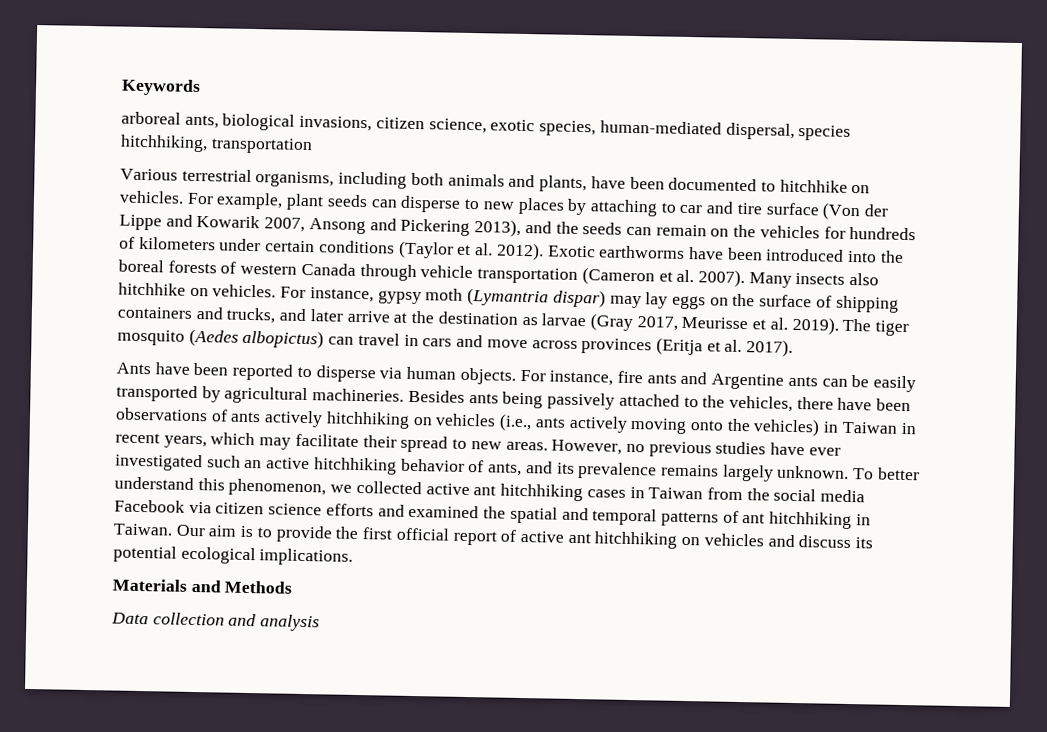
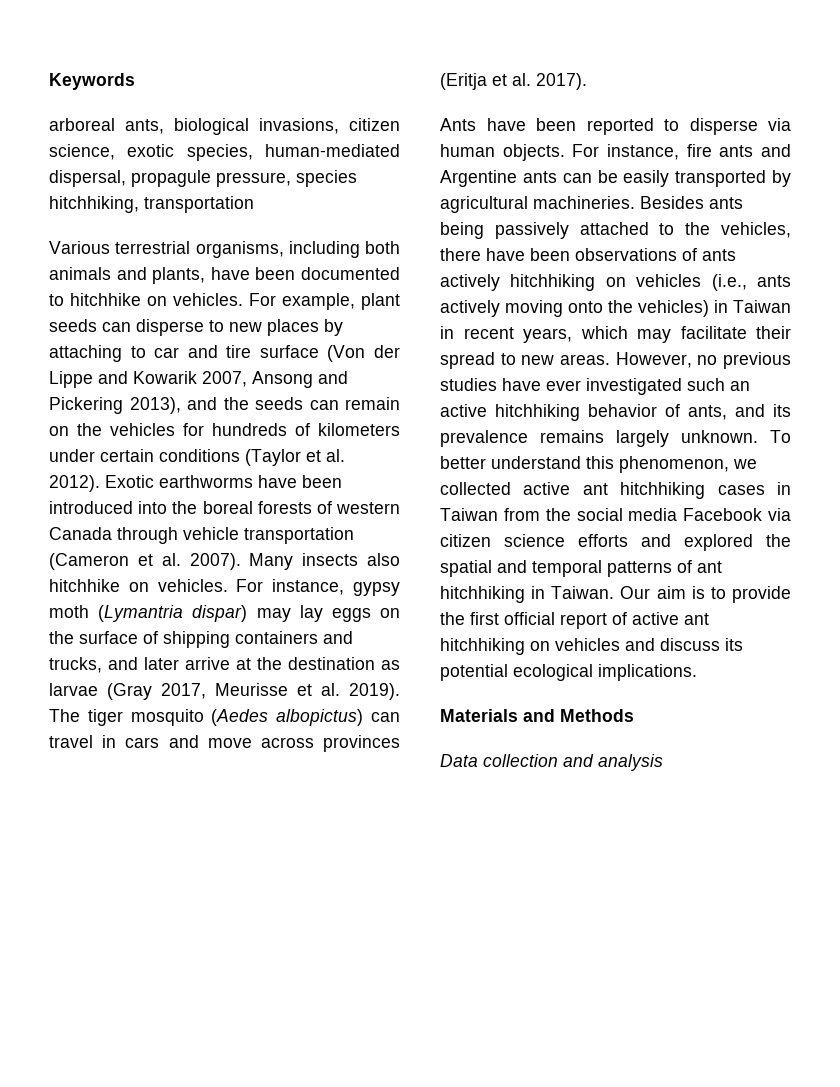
(795, 131) none -> [131,170,291,187] propagule pressure,
[408,504,480,519] examined -> [684,534,753,551] explored

